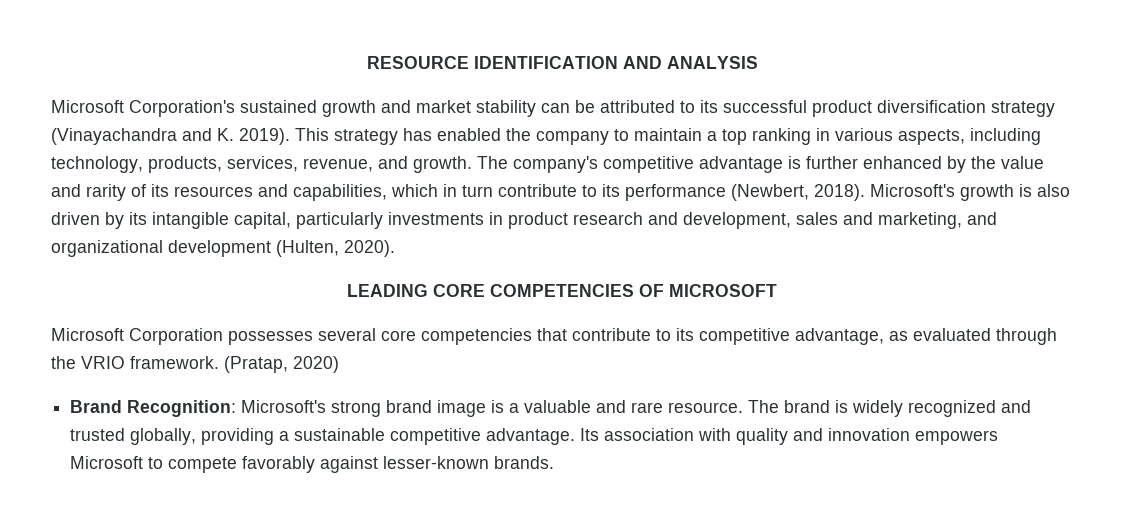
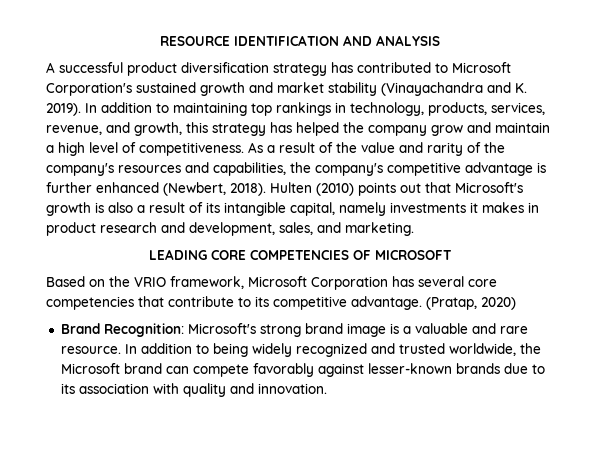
(758, 62) none -> [46,62,448,76] A successful product diversification strategy has contributed to
[541,100,1055,117] [51,128,1041,145] can be attributed to its successful product diversification strategy (Vinayachandra and K. 2019). This strategy has enabled the company to maintain a top ranking in various aspects, including -> [381,82,527,96] [46,102,346,116] (Vinayachandra and K. 2019). In addition to maintaining top rankings in
[413,156,508,173] growth. The -> [134,122,550,136] [46,142,505,156] [46,162,311,176] growth, this strategy has helped the company grow and maintain a high level of competitiveness. As a result of the value and rarity of the company's resources and capabilities, the
[947,156,1044,173] [51,184,1070,201] [51,212,484,229] by the value and rarity of its resources and capabilities, which in turn contribute to its performance (Newbert, 2018). Microsoft's growth is also driven by its intangible capital, particularly investments -> [163,182,523,196] [46,202,524,216] (Newbert, 2018). Hulten (2010) points out that Microsoft's growth is also a result of its intangible capital, namely investments it makes
[796,212,997,229] [51,240,395,257] sales and marketing, and organizational development (Hulten, 2020). -> [279,222,414,236] sales, and marketing.
(777, 290) none -> [46,276,244,289] Based on the VRIO framework,
[228,331,313,345] possesses -> [392,276,414,287] has
[795,328,1057,345] [51,356,219,369] advantage, as evaluated through the VRIO framework. -> [351,296,422,310] advantage.
[748,400,1032,417] [70,428,999,445] [70,456,555,473] The brand is widely recognized and trusted globally, providing a sustainable competitive advantage. Its association with quality and innovation empowers Microsoft to compete favorably against lesser-known brands. -> [124,343,541,357] [60,363,545,377] [60,383,327,397] In addition to being widely recognized and trusted worldwide, the Microsoft brand can compete favorably against lesser-known brands due to its association with quality and innovation.

